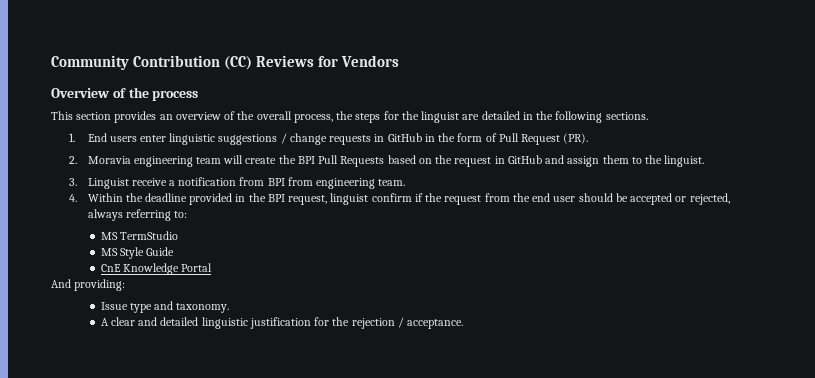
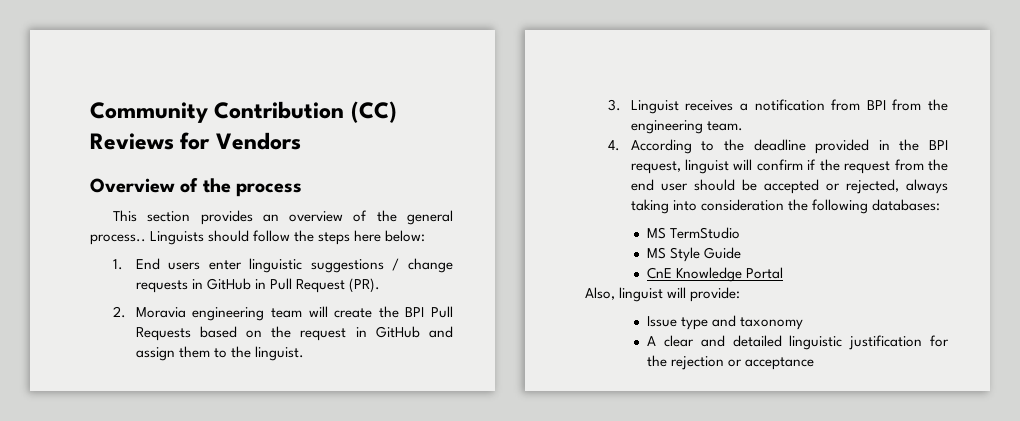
[256,111,648,123] overall process, the steps for the linguist are detailed in the following sections. -> [407,210,453,225] [90,230,426,245] general process.. Linguists should follow the steps here below:
[438,133,497,142] the form of -> (266, 284) none
[131,178,167,186] receive -> [685,100,734,111] receives
(313, 181) none -> [928,99,948,111] the
[87,193,123,202] Within -> [630,139,715,154] According to
(369, 199) none -> [733,159,753,170] will
[125,209,188,221] referring to: -> [630,199,940,214] taking into consideration the following databases:
[51,279,126,291] And providing: -> [585,287,741,302] Also, linguist will provide:
[176,303,230,313] taxonomy. -> [740,317,804,330] taxonomy
[397,317,464,329] / acceptance. -> [728,357,815,370] or acceptance

